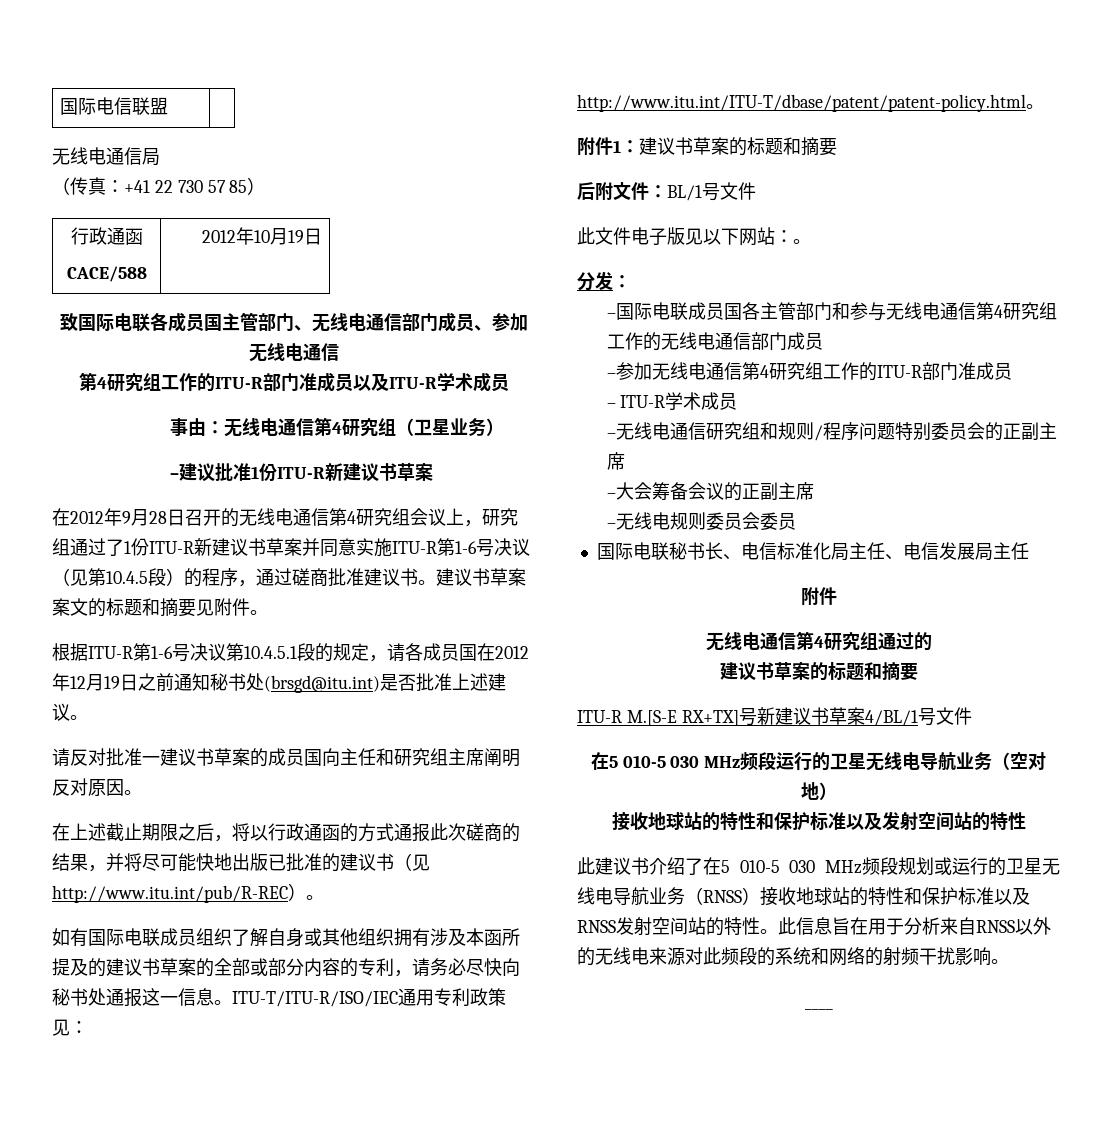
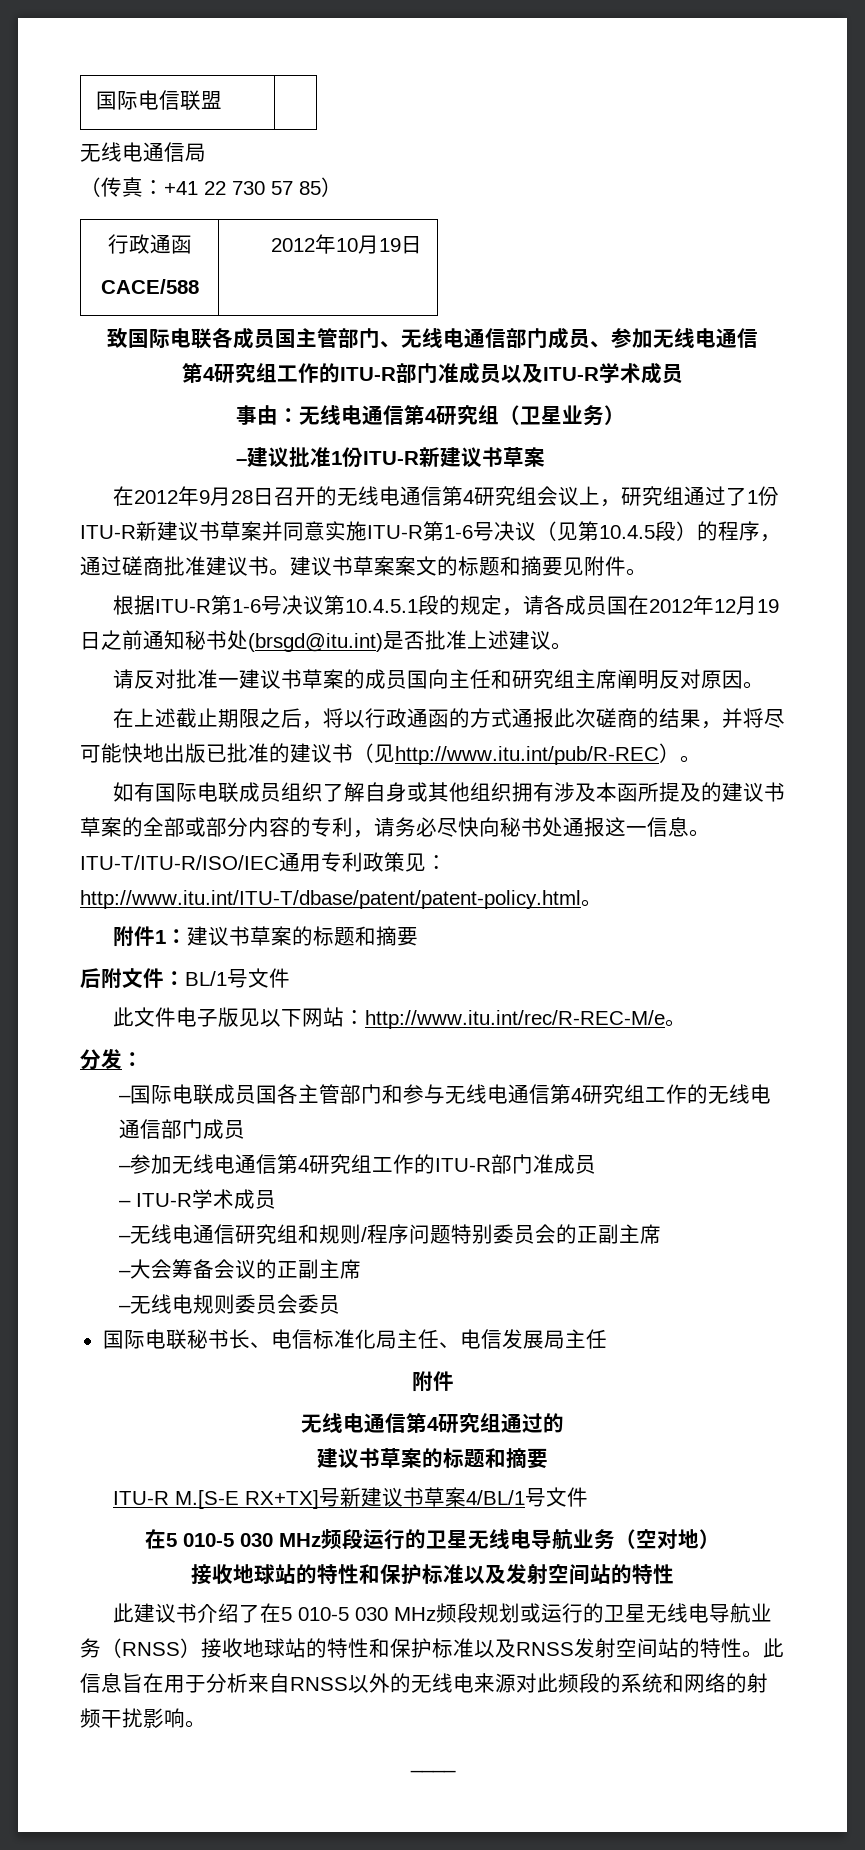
(793, 236) none -> [364,1010,665,1029] http://www.itu.int/rec/R-REC-M/e

